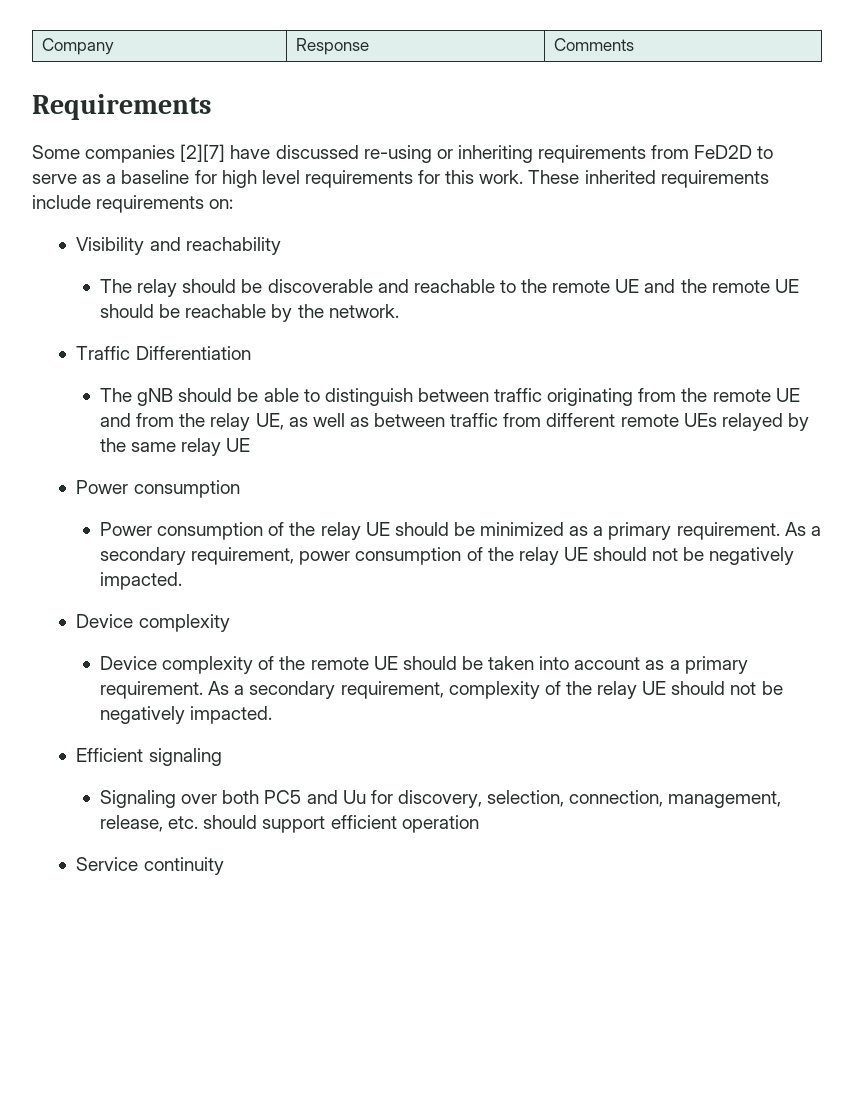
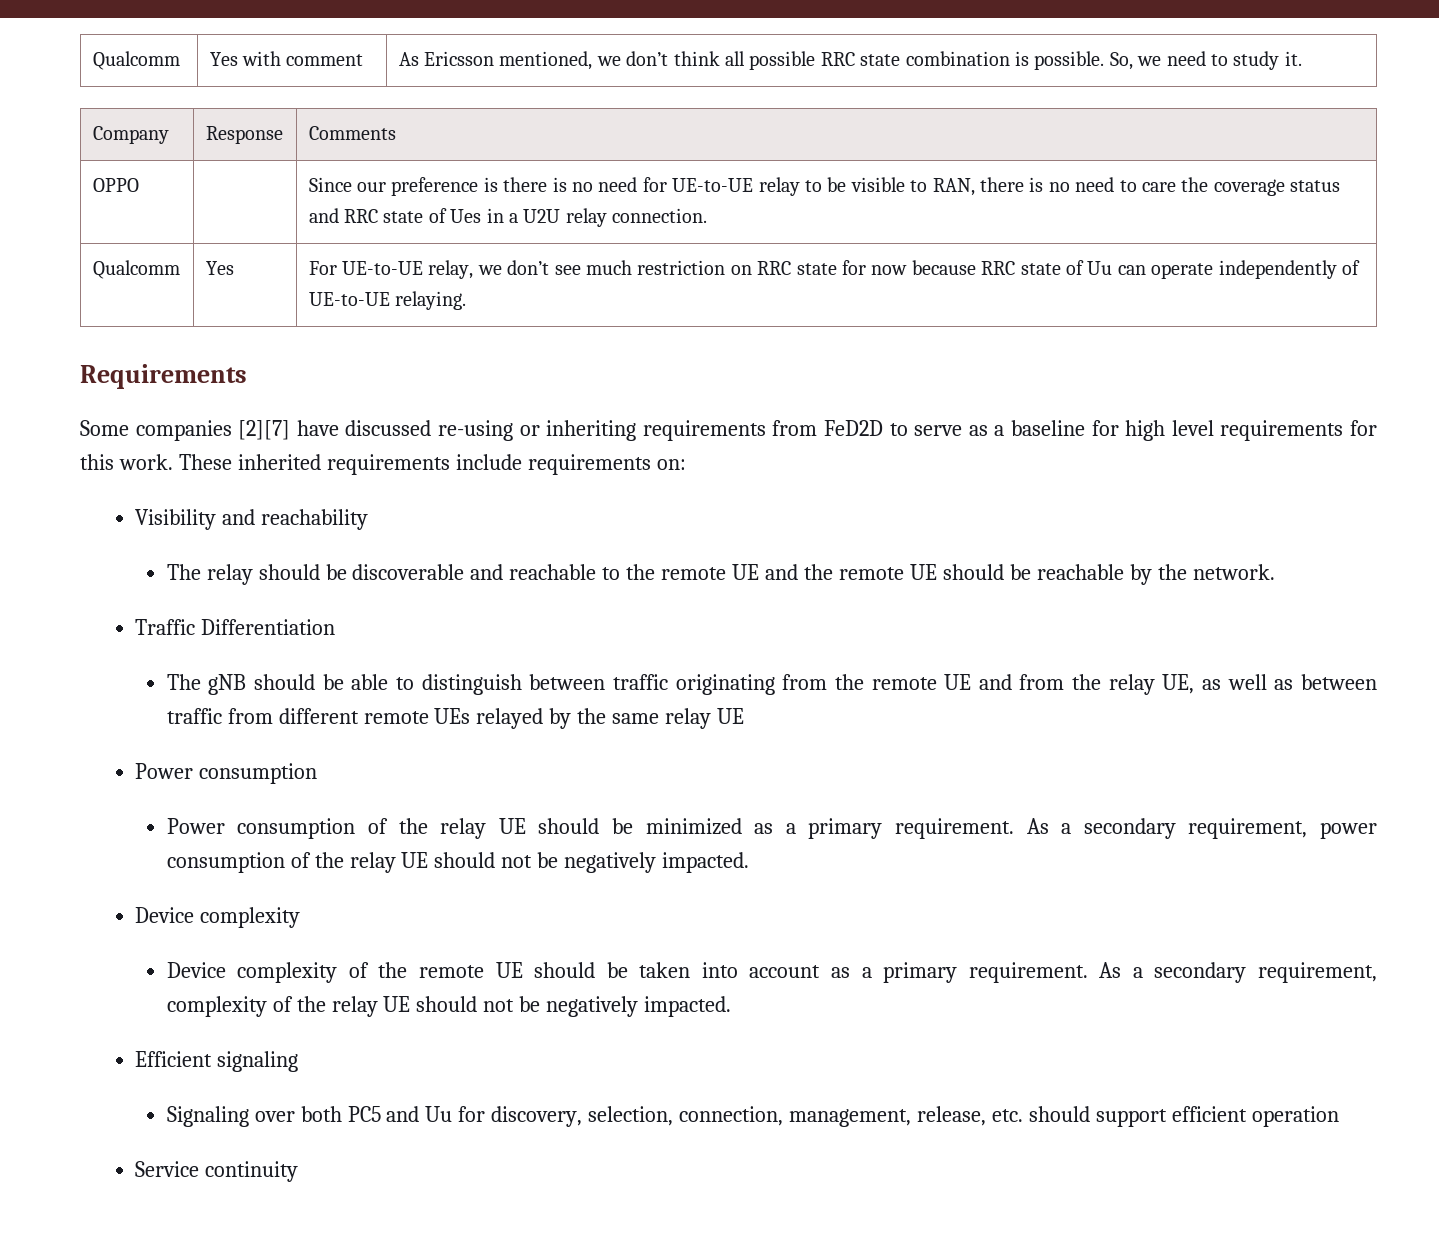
[42,38,115,55] [296,38,370,55] [554,38,635,51] Company | Response | Comments -> [92,51,180,70] [209,51,364,66] [398,51,1302,70] [92,126,169,144] [205,126,283,144] [308,126,396,140] [92,178,139,192] [308,177,1341,196] [308,208,708,227] [92,260,180,279] [205,261,234,275] [308,260,1361,279] [308,291,467,310] Qualcomm | Yes with comment | As Ericsson mentioned, we don’t think all possible RRC state combination is possible. So, we need to study it. // Company | Response | Comments // OPPO | | Since our preference is there is no need for UE-to-UE relay to be visible to RAN, there is no need to care the coverage status and RRC state of Ues in a U2U relay connection. // Qualcomm | Yes | For UE-to-UE relay, we don’t see much restriction on RRC state for now because RRC state of Uu can operate independently of UE-to-UE relaying.

